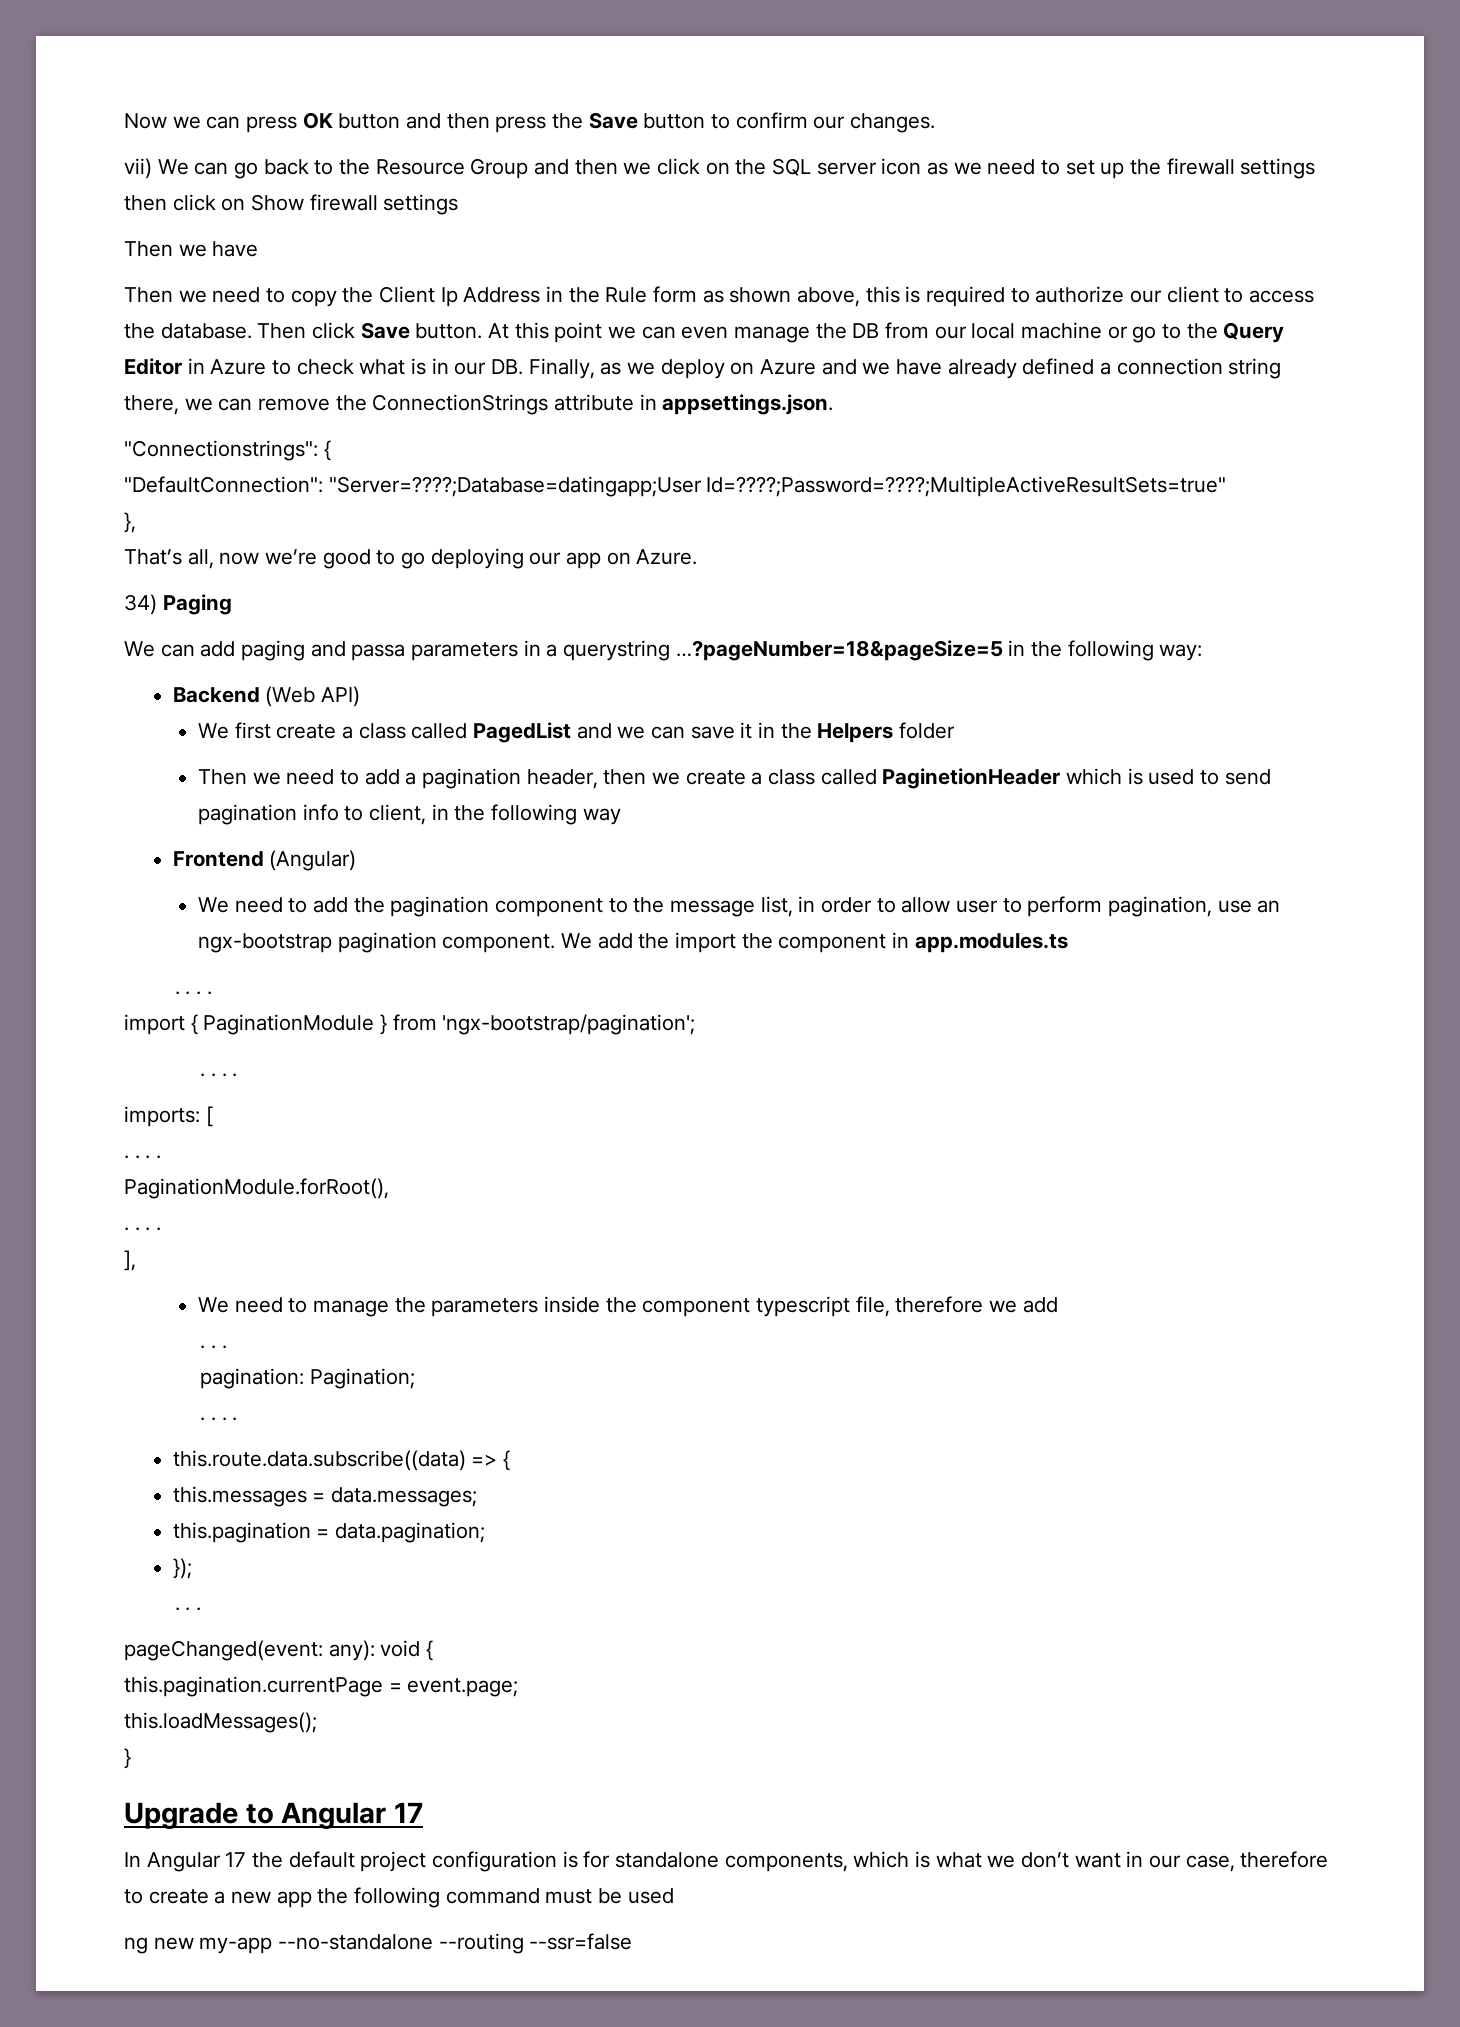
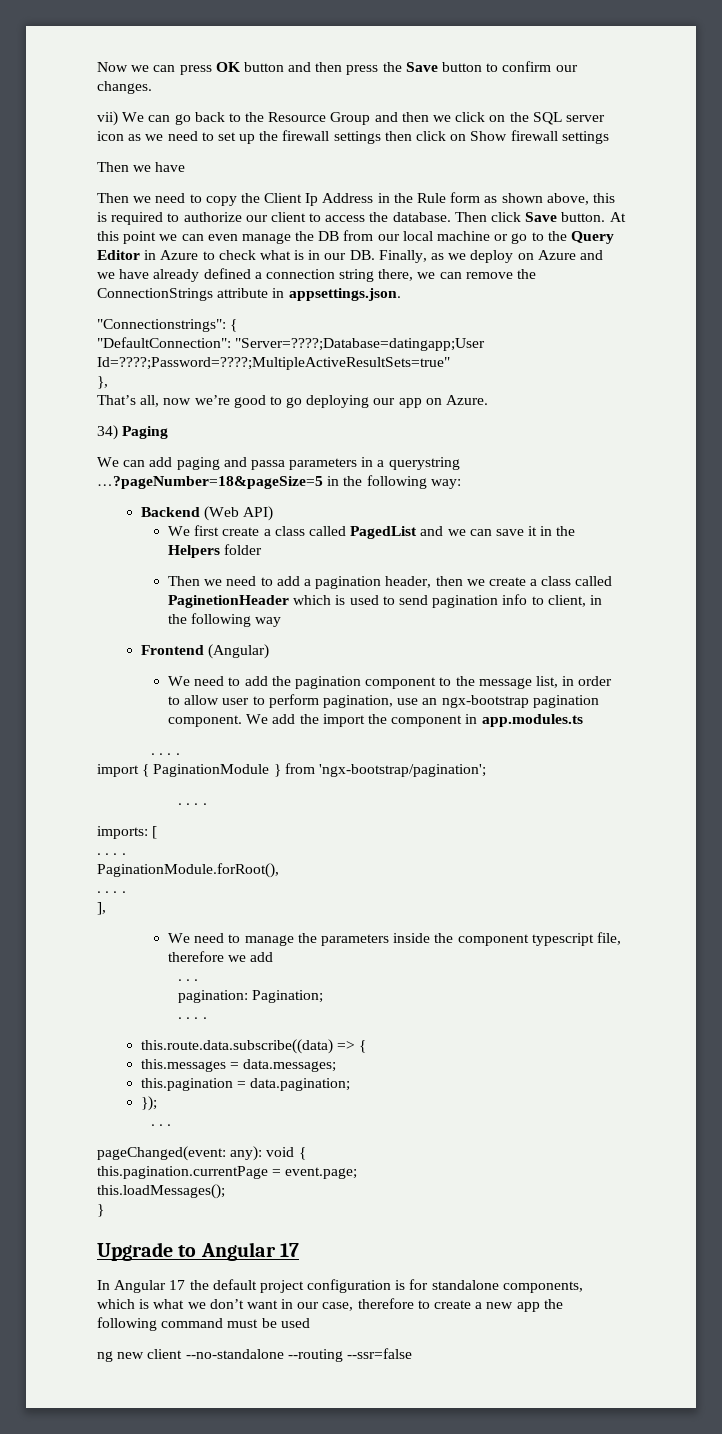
[199,1937,273,1954] my-app -> [147,1349,183,1359] client

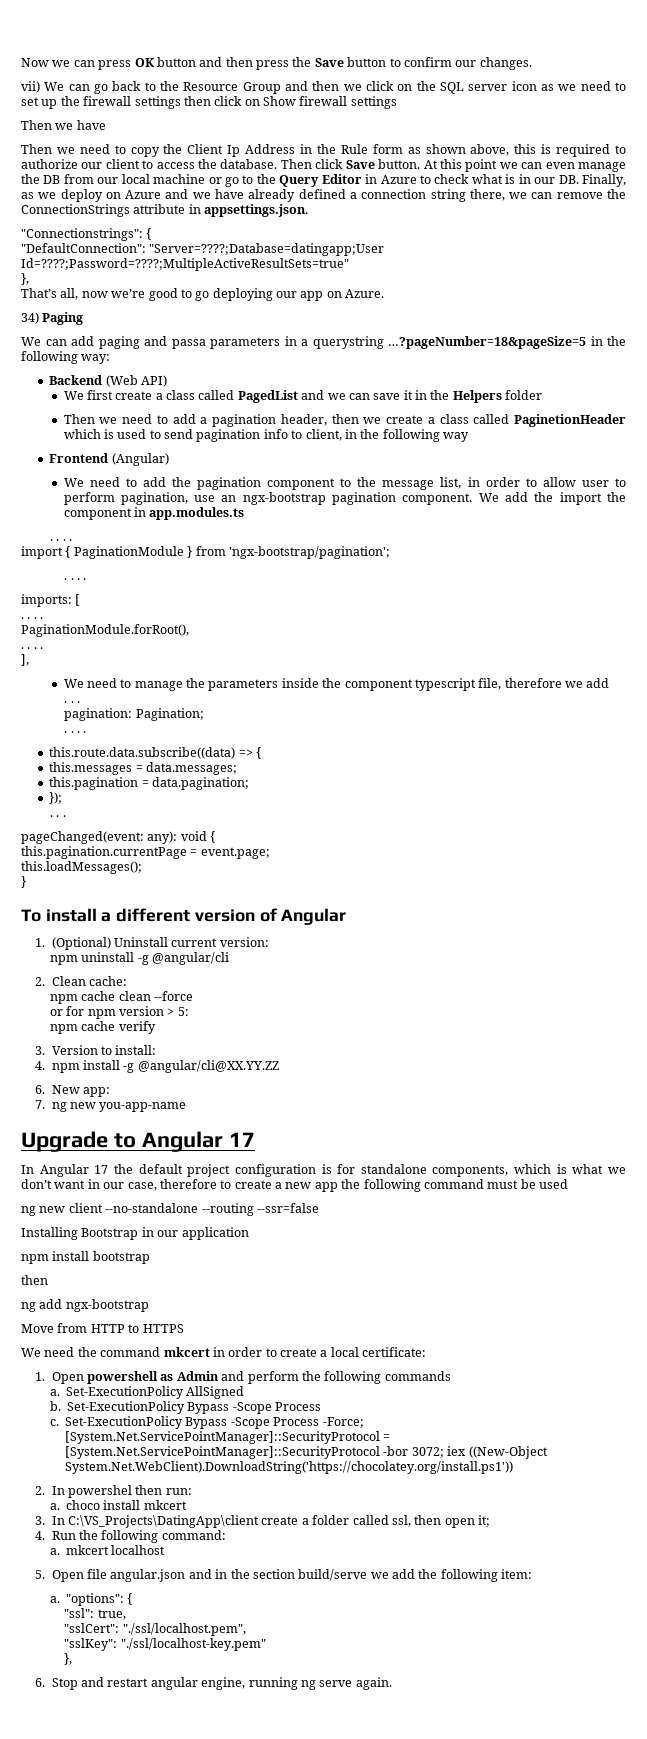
(104, 1210) none -> [21,908,347,925] [35,937,269,950] [49,952,229,965] [35,976,128,986] [49,991,193,1004] [49,1006,189,1019] [49,1021,156,1034] [35,1045,157,1055] [35,1060,279,1073] [35,1085,111,1097] [35,1100,187,1112] // To install a different version of Angular // 1. (Optional) Uninstall current version: // npm uninstall -g @angular/cli // 2. Clean cache: // npm cache clean --force // or for npm version > 5: // npm cache verify // 3. Version to install: // 4. npm install -g @angular/cli@XX.YY.ZZ // 6. New app: // 7. ng new you-app-name
(412, 1353) none -> [21,1227,249,1240] [21,1251,150,1264] [21,1275,48,1285] [21,1299,149,1312] [21,1323,184,1333] [21,1347,427,1357] [35,1371,451,1384] [49,1386,245,1399] [49,1401,322,1414] [49,1416,364,1429] [65,1431,391,1444] [65,1446,548,1459] [65,1461,514,1474] [35,1485,192,1498] [49,1500,187,1510] [35,1515,491,1528] [35,1530,226,1543] [49,1545,166,1555] [35,1569,533,1582] [49,1593,133,1606] [64,1608,126,1620] [64,1623,246,1636] [64,1638,266,1651] [64,1653,73,1665] [35,1677,392,1690] // Installing Bootstrap in our application // npm install bootstrap // then // ng add ngx-bootstrap // Move from HTTP to HTTPS // We need the command mkcert in order to create a local certificate: // 1. Open powershell as Admin and perform the following commands // a. Set-ExecutionPolicy AllSigned // b. Set-ExecutionPolicy Bypass -Scope Process // c. Set-ExecutionPolicy Bypass -Scope Process -Force; [System.Net.ServicePointManager]::SecurityProtocol = [System.Net.ServicePointManager]::SecurityProtocol -bor 3072; iex ((New-Object System.Net.WebClient).DownloadString('https://chocolatey.org/install.ps1')) // 2. In powershel then run: // a. choco install mkcert // 3. In C:\VS_Projects\DatingApp\client create a folder called ssl, then open it; // 4. Run the following command: // a. mkcert localhost // 5. Open file angular.json and in the section build/serve we add the following item: // a. "options": { // "ssl": true, // "sslCert": "./ssl/localhost.pem", // "sslKey": "./ssl/localhost-key.pem" // }, // 6. Stop and restart angular engine, running ng serve again.

